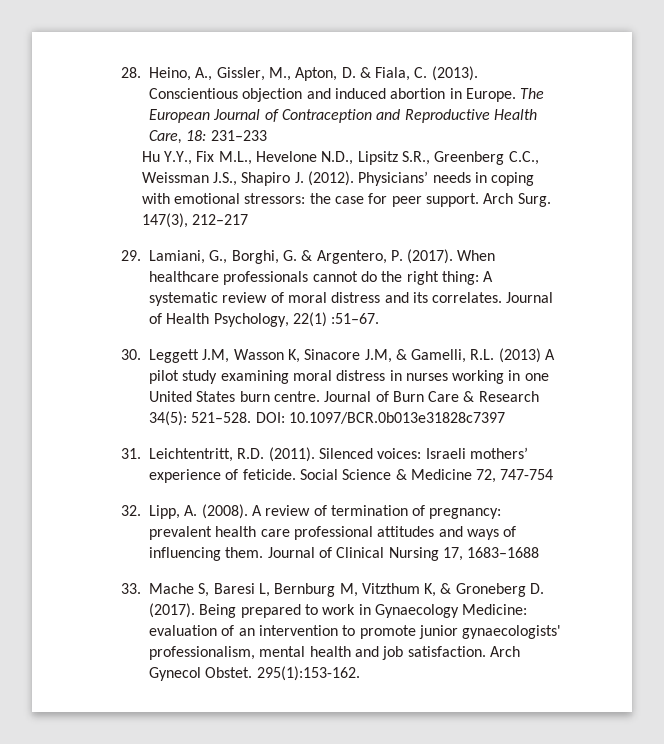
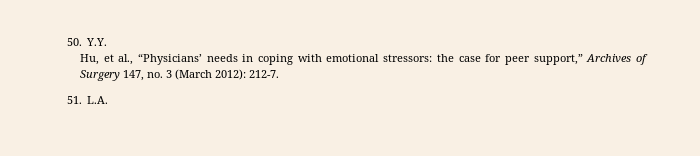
[120,66,478,81] [148,88,545,102] [148,109,537,123] [148,130,267,144] [141,151,539,165] [141,171,429,186] 28. Heino, A., Gissler, M., Apton, D. & Fiala, C. (2013). Conscientious objection and induced abortion in Europe. The European Journal of Contraception and Reproductive Health Care, 18: 231–233 // Hu Y.Y., Fix M.L., Hevelone N.D., Lipsitz S.R., Greenberg C.C., Weissman J.S., Shapiro J. (2012). Physicians’ -> [66,38,108,46] [79,53,202,65] 50. Y.Y. // Hu, et al., “Physicians’
[426,193,551,207] [141,213,249,228] [120,249,496,264] [148,271,494,285] [148,292,554,306] [148,312,380,327] [120,348,556,363] [148,370,549,384] [148,391,539,402] [148,411,505,426] [120,447,528,462] [148,469,554,483] [120,504,502,519] [148,526,517,540] [148,547,540,561] [120,583,545,597] [148,603,528,618] [148,625,562,639] [148,646,520,660] [148,666,360,681] support. Arch Surg. 147(3), 212–217 // 29. Lamiani, G., Borghi, G. & Argentero, P. (2017). When healthcare professionals cannot do the right thing: A systematic review of moral distress and its correlates. Journal of Health Psychology, 22(1) :51–67. // 30. Leggett J.M, Wasson K, Sinacore J.M, & Gamelli, R.L. (2013) A pilot study examining moral distress in nurses working in one United States burn centre. Journal of Burn Care & Research 34(5): 521–528. DOI: 10.1097/BCR.0b013e31828c7397 // 31. Leichtentritt, R.D. (2011). Silenced voices: Israeli mothers’ experience of feticide. Social Science & Medicine 72, 747-754 // 32. Lipp, A. (2008). A review of termination of pregnancy: prevalent health care professional attitudes and ways of influencing them. Journal of Clinical Nursing 17, 1683–1688 // 33. Mache S, Baresi L, Bernburg M, Vitzthum K, & Groneberg D. (2017). Being prepared to work in Gynaecology Medicine: evaluation of an intervention to promote junior gynaecologists' professionalism, mental health and job satisfaction. Arch Gynecol Obstet. 295(1):153-162. -> [533,54,648,65] [79,69,279,81] [66,96,109,104] support,” Archives of Surgery 147, no. 3 (March 2012): 212-7. // 51. L.A.

